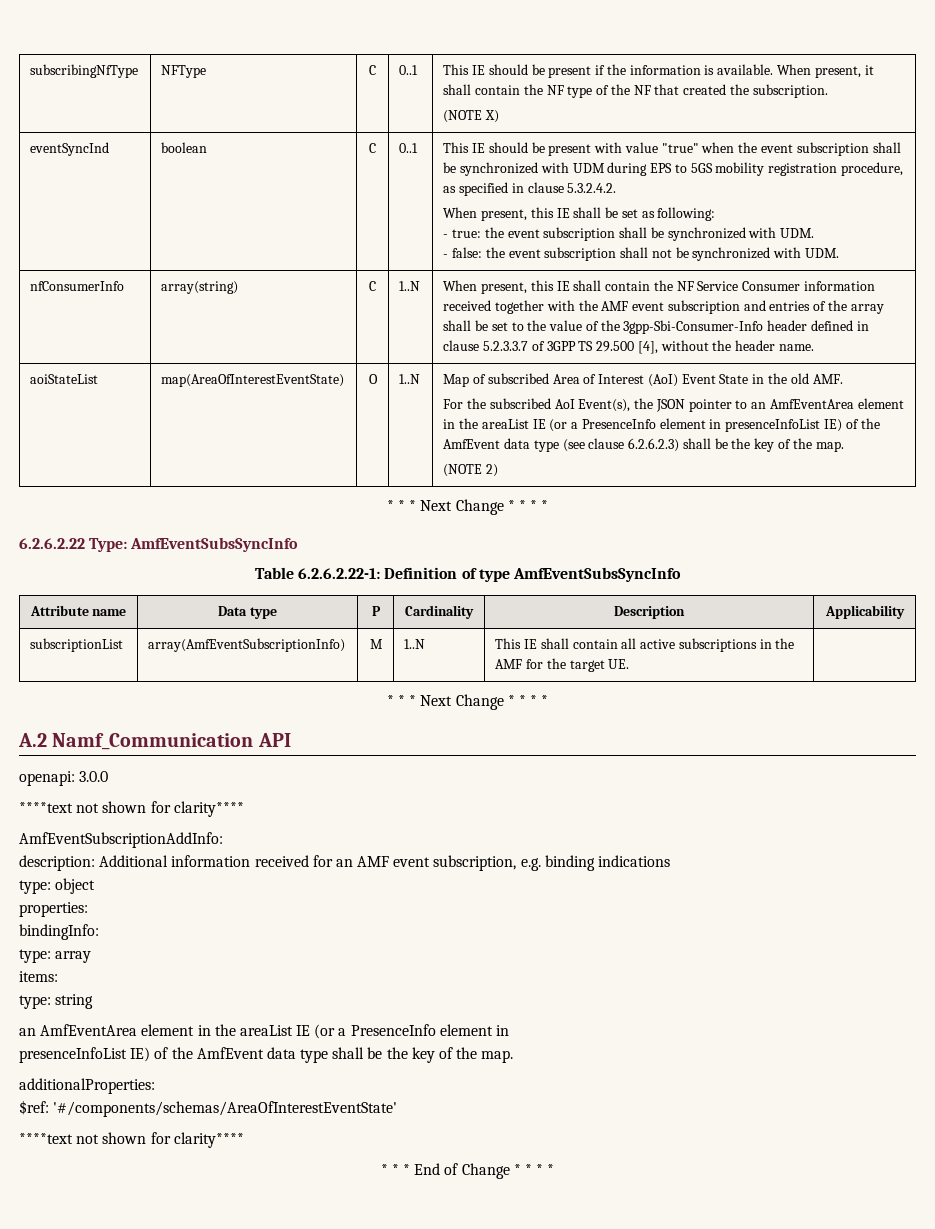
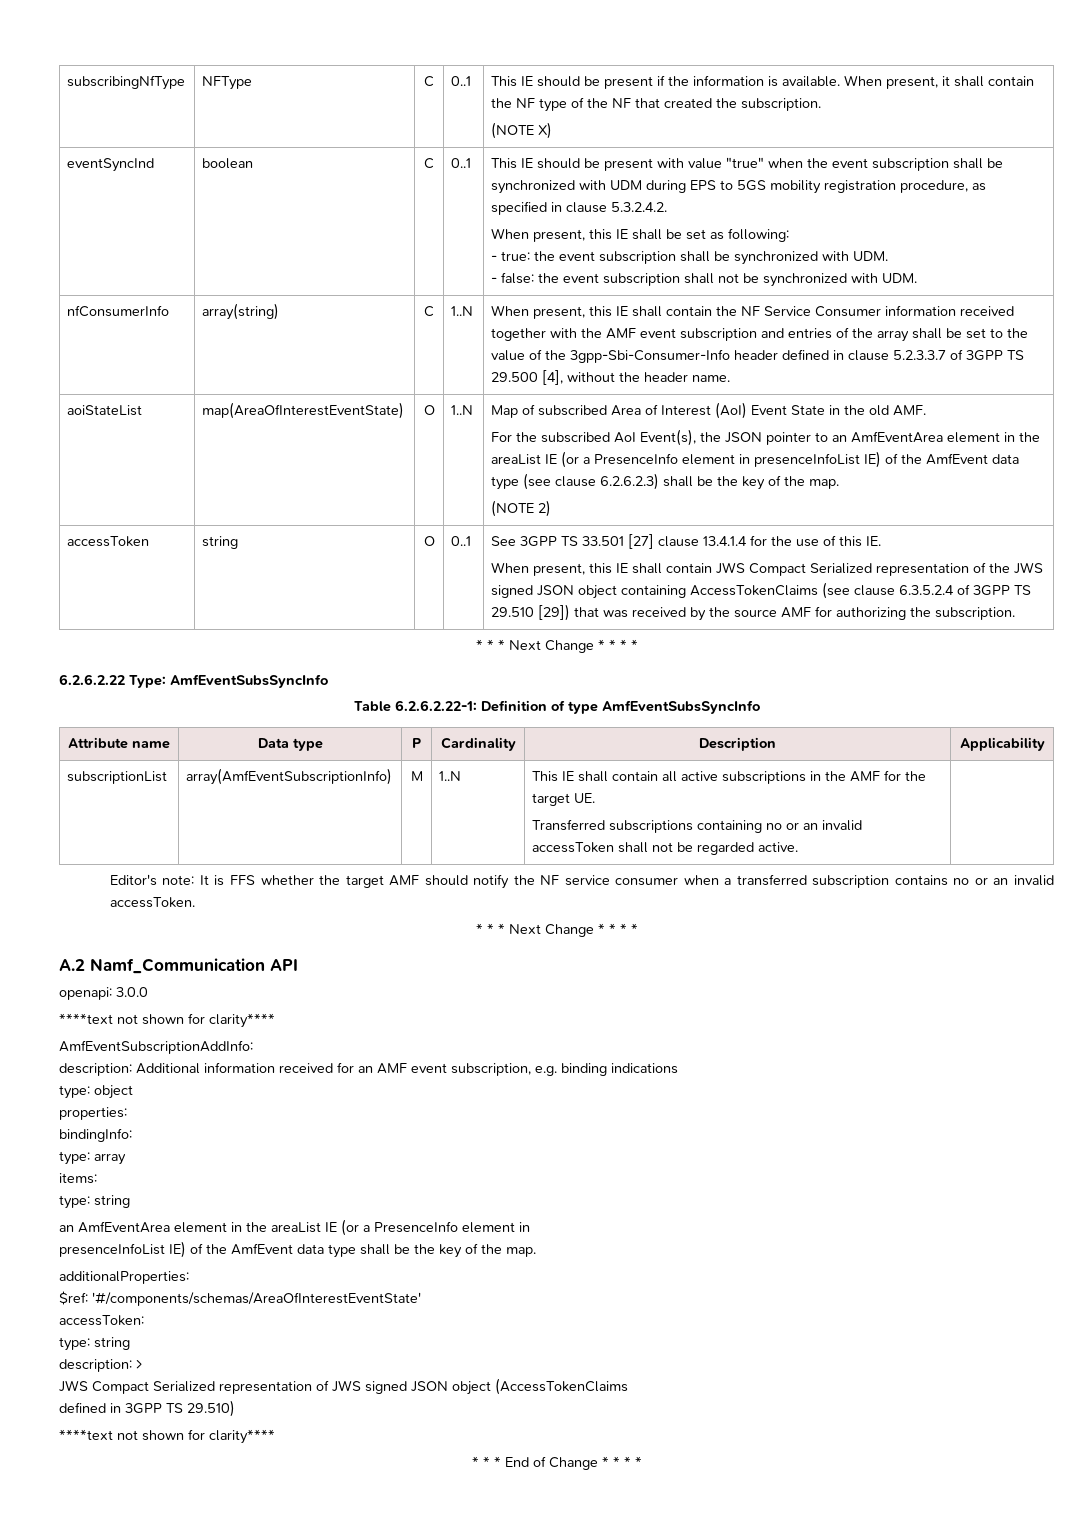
(498, 470) none -> [67,536,150,547] [202,536,239,549] [423,536,435,546] [451,536,472,546] [491,534,882,549] [491,562,1044,576] [491,582,1032,599] [491,604,1016,621] // accessToken | string | O | 0..1 | See 3GPP TS 33.501 [27] clause 13.4.1.4 for the use of this IE. // When present, this IE shall contain JWS Compact Serialized representation of the JWS signed JSON object containing AccessTokenClaims (see clause 6.3.5.2.4 of 3GPP TS 29.510 [29]) that was received by the source AMF for authorizing the subscription.
(630, 664) | -> [532,819,863,833] [532,842,799,855] [109,874,1054,889] [109,897,195,908] // Transferred subscriptions containing no or an invalid accessToken shall not be regarded active. | // Editor's note: It is FFS whether the target AMF should notify the NF service consumer when a transferred subscription contains no or an invalid accessToken.
(398, 1109) none -> [59,1315,144,1326] [59,1337,130,1351] [59,1359,142,1372] [59,1378,628,1395] [59,1400,235,1417] // accessToken: // type: string // description: > // JWS Compact Serialized representation of JWS signed JSON object (AccessTokenClaims // defined in 3GPP TS 29.510)

